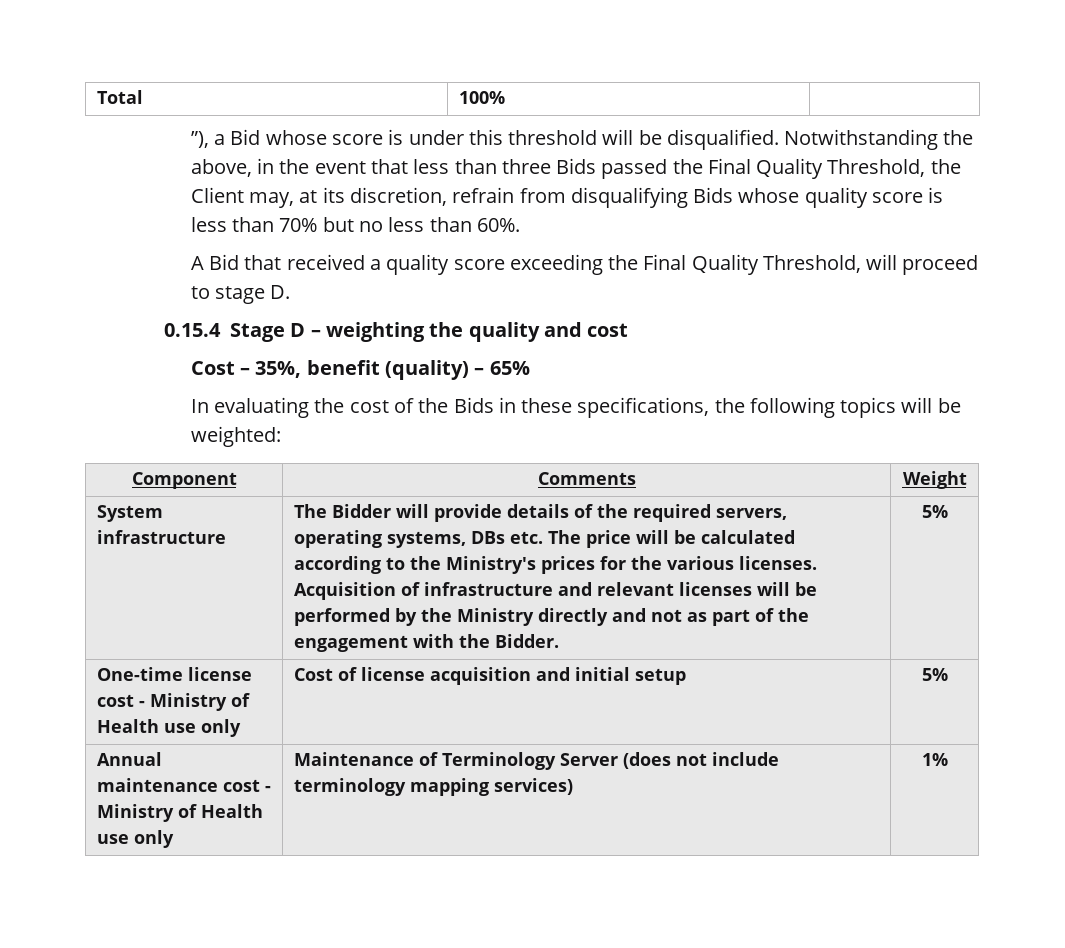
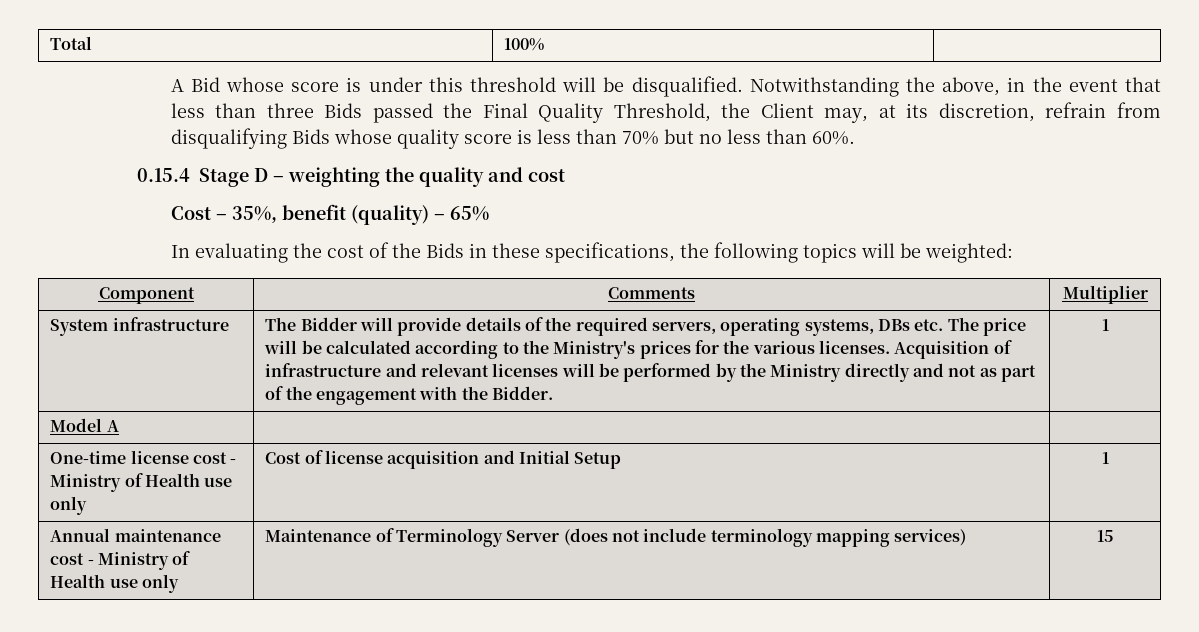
[190,131,226,148] ”), a -> [170,79,184,92] A
[190,254,979,275] [190,285,291,304] // A Bid that received a quality score exceeding the Final Quality Threshold, will proceed to stage D. -> (855, 138) none
[902,471,967,489] Weight -> [1062,285,1148,304] Multiplier
[921,505,948,518] 5% -> [1101,319,1109,331] [50,418,119,432] 1 // Model A | |
[574,667,686,685] [921,668,948,681] initial setup | 5% -> [519,450,622,469] [1101,452,1109,464] Initial Setup | 1
[921,753,948,766] 1% -> [1096,530,1114,542] 15

